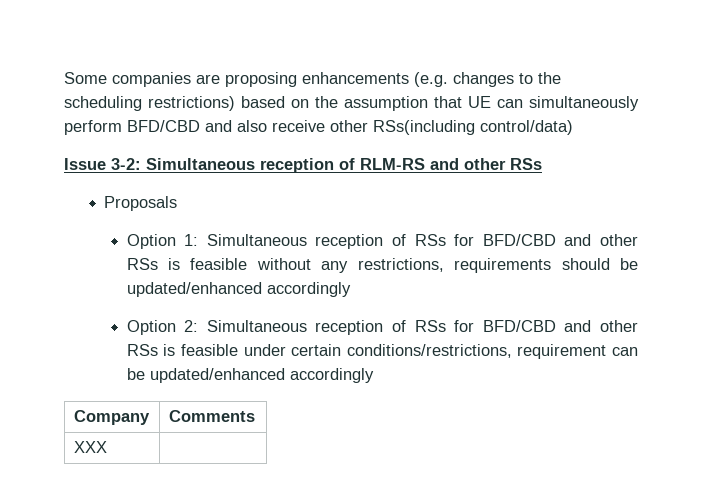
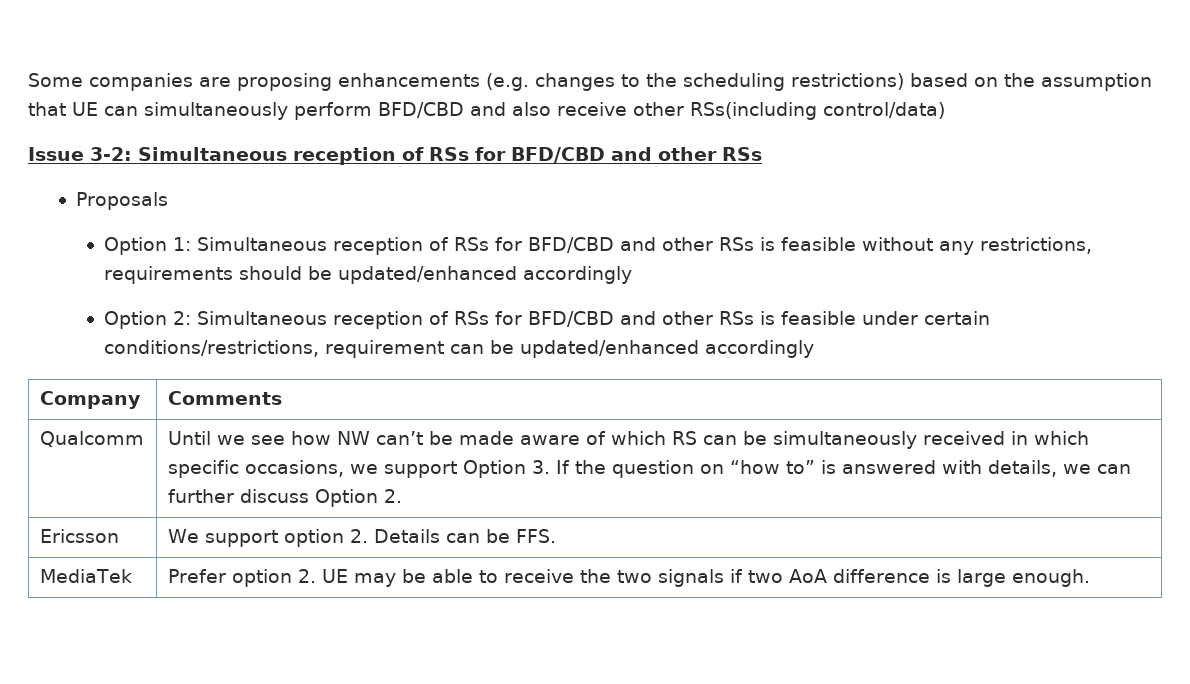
[360,158,425,170] RLM-RS -> [429,147,605,163] RSs for BFD/CBD
[73,441,107,453] XXX | -> [39,431,144,447] [167,431,1089,449] [167,460,1131,478] [167,489,402,507] [39,529,119,543] [167,529,556,547] [39,569,132,583] [167,569,1090,587] Qualcomm | Until we see how NW can’t be made aware of which RS can be simultaneously received in which specific occasions, we support Option 3. If the question on “how to” is answered with details, we can further discuss Option 2. // Ericsson | We support option 2. Details can be FFS. // MediaTek | Prefer option 2. UE may be able to receive the two signals if two AoA difference is large enough.

